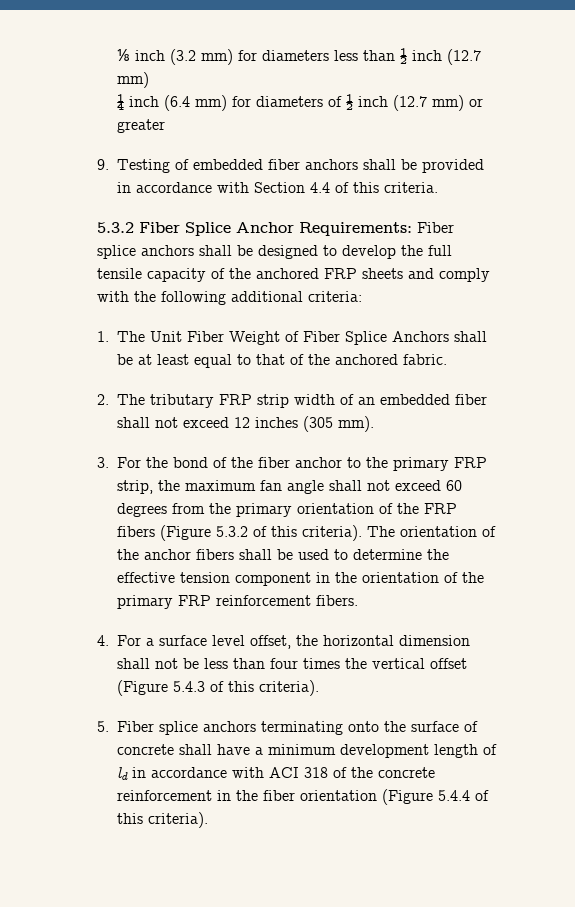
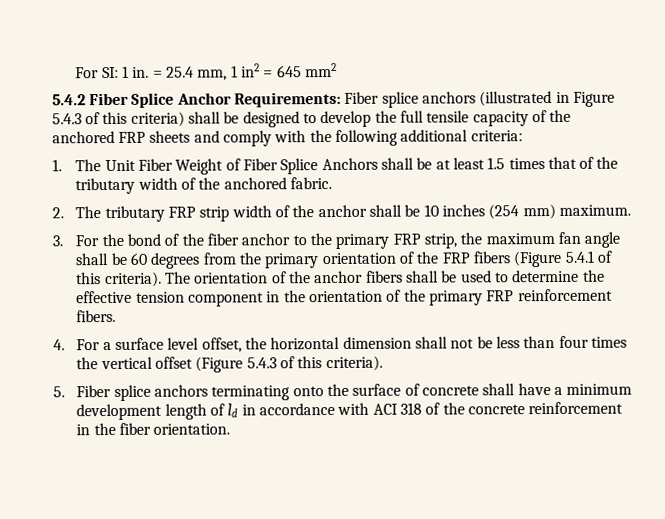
[116,48,481,65] [116,72,149,88] [116,94,483,111] [116,119,165,133] [97,159,485,173] [117,182,439,193] [97,222,135,233] ⅛ inch (3.2 mm) for diameters less than ½ inch (12.7 mm) // ¼ inch (6.4 mm) for diameters of ½ inch (12.7 mm) or greater // 9. Testing of embedded fiber anchors shall be provided in accordance with Section 4.4 of this criteria. // 5.3.2 -> [75,62,337,81] [51,94,86,106] For SI: 1 in. = 25.4 mm, 1 in2 = 645 mm2 // 5.4.2
(195, 250) none -> [479,91,615,107] [51,111,185,127] (illustrated in Figure 5.4.3 of this criteria)
[194,354,252,368] equal to -> [487,157,545,170] 1.5 times
(331, 359) none -> [75,177,221,195] tributary width of the
[358,394,488,405] [117,416,375,432] an embedded fiber shall not exceed 12 inches (305 mm). -> [292,203,631,220] the anchor shall be 10 inches (254 mm) maximum.
[367,480,442,491] not exceed -> [110,252,128,266] be
[216,526,249,537] 5.3.2 -> [564,250,595,263] 5.4.1
[300,789,490,805] [117,812,209,828] orientation (Figure 5.4.4 of this criteria). -> [153,423,231,435] orientation.

